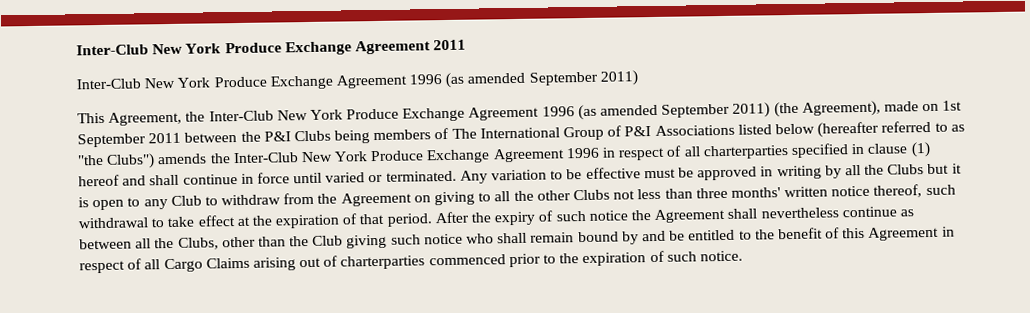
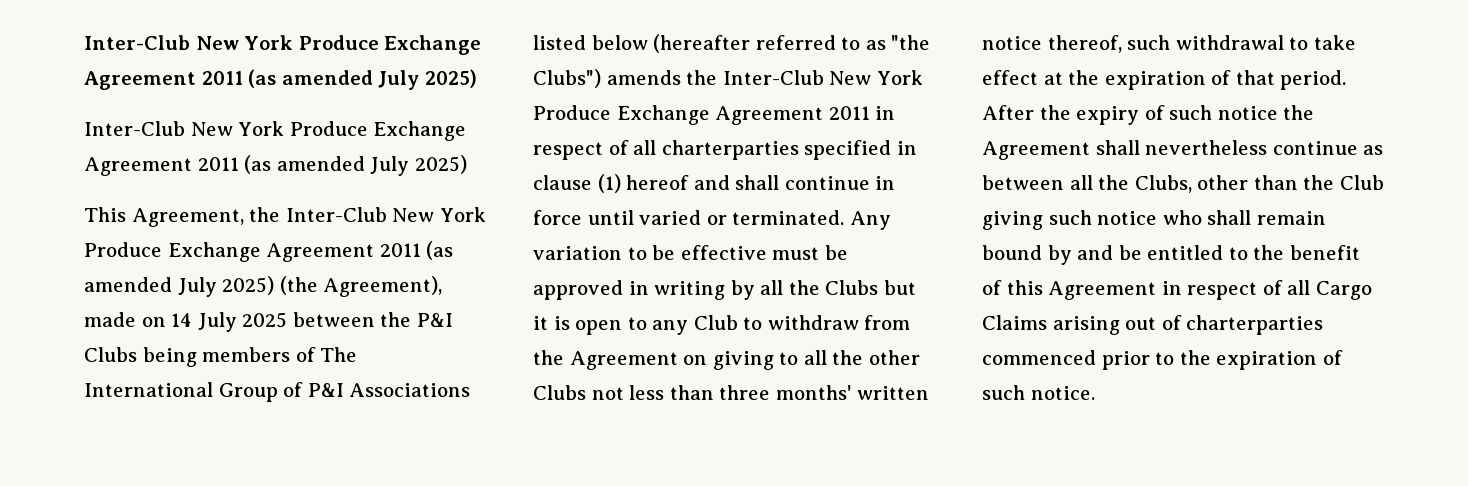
[76,39,467,56] [76,70,638,90] Inter-Club New York Produce Exchange Agreement 2011 // Inter-Club New York Produce Exchange Agreement 1996 (as amended September 2011) -> [84,35,482,55] [84,69,477,90] [84,121,467,141] [84,155,467,176] Inter-Club New York Produce Exchange Agreement 2011 (as amended July 2025) // Inter-Club New York Produce Exchange Agreement 2011 (as amended July 2025)
[541,102,771,121] 1996 (as amended September 2011) -> [379,241,454,260] [84,276,275,297] 2011 (as amended July 2025)
[942,100,963,111] [77,132,182,148] 1st September 2011 -> [171,312,288,332] 14 July 2025
[565,147,600,159] 1996 -> [828,106,870,120] 2011

